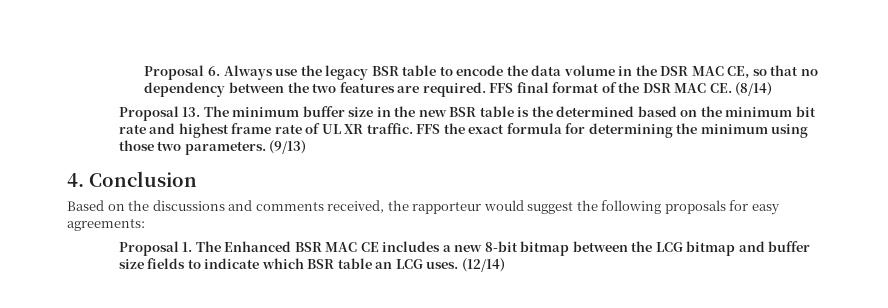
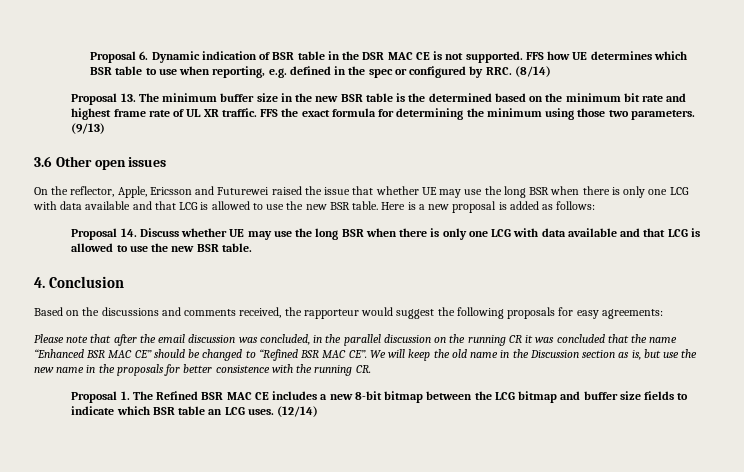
[223,65,818,80] [144,82,732,97] Always use the legacy BSR table to encode the data volume in the DSR MAC CE, so that no dependency between the two features are required. FFS final format of the DSR MAC CE. -> [151,51,687,63] [90,66,512,78] Dynamic indication of BSR table in the DSR MAC CE is not supported. FFS how UE determines which BSR table to use when reporting, e.g. defined in the spec or configured by RRC.
(307, 147) none -> [34,156,167,170] [34,186,689,198] [33,201,596,213] [71,228,700,240] [71,243,252,252] // 3.6 Other open issues // On the reflector, Apple, Ericsson and Futurewei raised the issue that whether UE may use the long BSR when there is only one LCG with data available and that LCG is allowed to use the new BSR table. Here is a new proposal is added as follows: // Proposal 14. Discuss whether UE may use the long BSR when there is only one LCG with data available and that LCG is allowed to use the new BSR table.
(145, 224) none -> [34,334,678,346] [34,349,698,361] [34,364,371,376] // Please note that after the email discussion was concluded, in the parallel discussion on the running CR it was concluded that the name “Enhanced BSR MAC CE” should be changed to “Refined BSR MAC CE”. We will keep the old name in the Discussion section as is, but use the new name in the proposals for better consistence with the running CR.
[224,241,292,252] Enhanced -> [156,391,199,400] Refined

